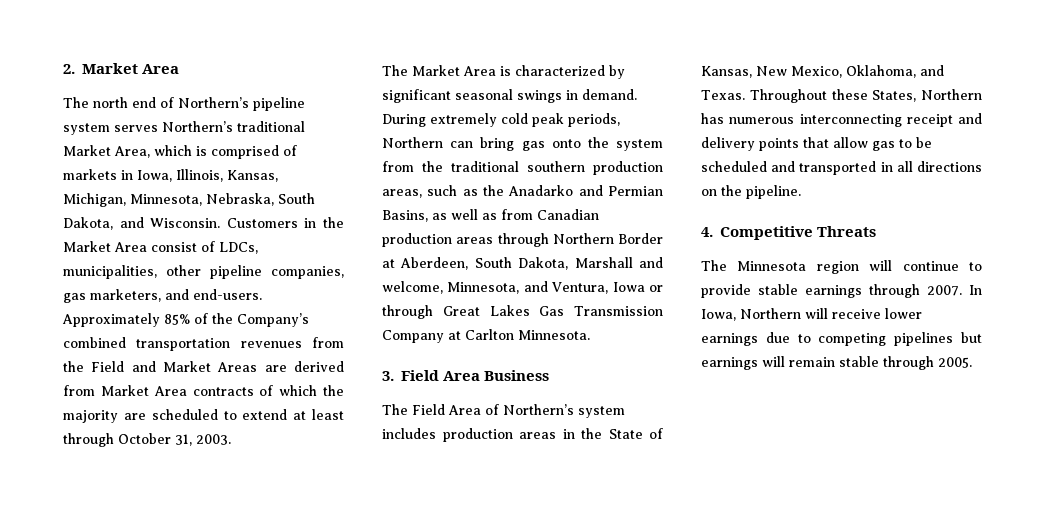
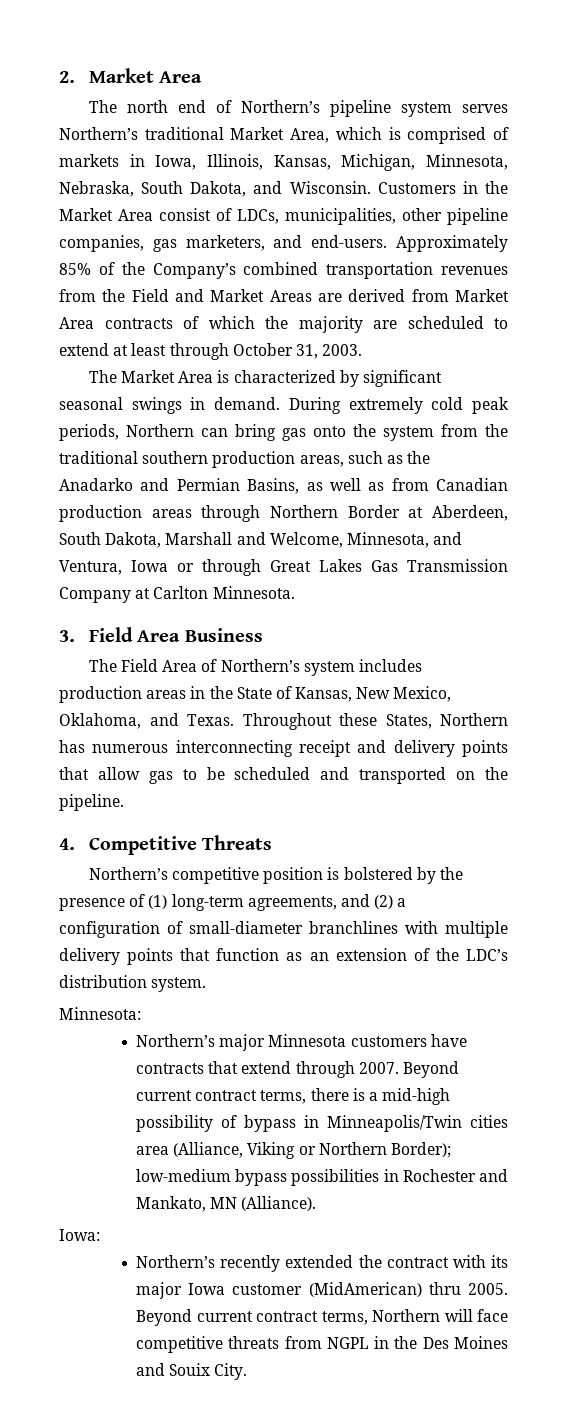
[382,281,443,294] welcome, -> [269,532,343,548] Welcome,
[880,161,982,172] in all directions -> (447, 775) none
[701,260,982,274] [701,284,982,298] [701,308,922,321] [701,332,982,346] [701,356,972,370] The Minnesota region will continue to provide stable earnings through 2007. In Iowa, Northern will receive lower earnings due to competing pipelines but earnings will remain stable through 2005. -> [88,867,464,884] [59,894,407,911] [59,921,508,938] [59,948,508,965] [59,975,207,992] [59,1007,141,1020] [136,1034,467,1051] [136,1061,459,1078] [136,1088,451,1105] [136,1115,509,1132] [136,1142,451,1159] [136,1169,508,1186] [136,1196,317,1212] [59,1229,100,1241] [136,1255,508,1272] [136,1282,508,1299] [136,1309,509,1326] [136,1336,508,1353] [136,1363,248,1380] Northern’s competitive position is bolstered by the presence of (1) long-term agreements, and (2) a configuration of small-diameter branchlines with multiple delivery points that function as an extension of the LDC’s distribution system. // Minnesota: // Northern’s major Minnesota customers have contracts that extend through 2007. Beyond current contract terms, there is a mid-high possibility of bypass in Minneapolis/Twin cities area (Alliance, Viking or Northern Border); low-medium bypass possibilities in Rochester and Mankato, MN (Alliance). // Iowa: // Northern’s recently extended the contract with its major Iowa customer (MidAmerican) thru 2005. Beyond current contract terms, Northern will face competitive threats from NGPL in the Des Moines and Souix City.

